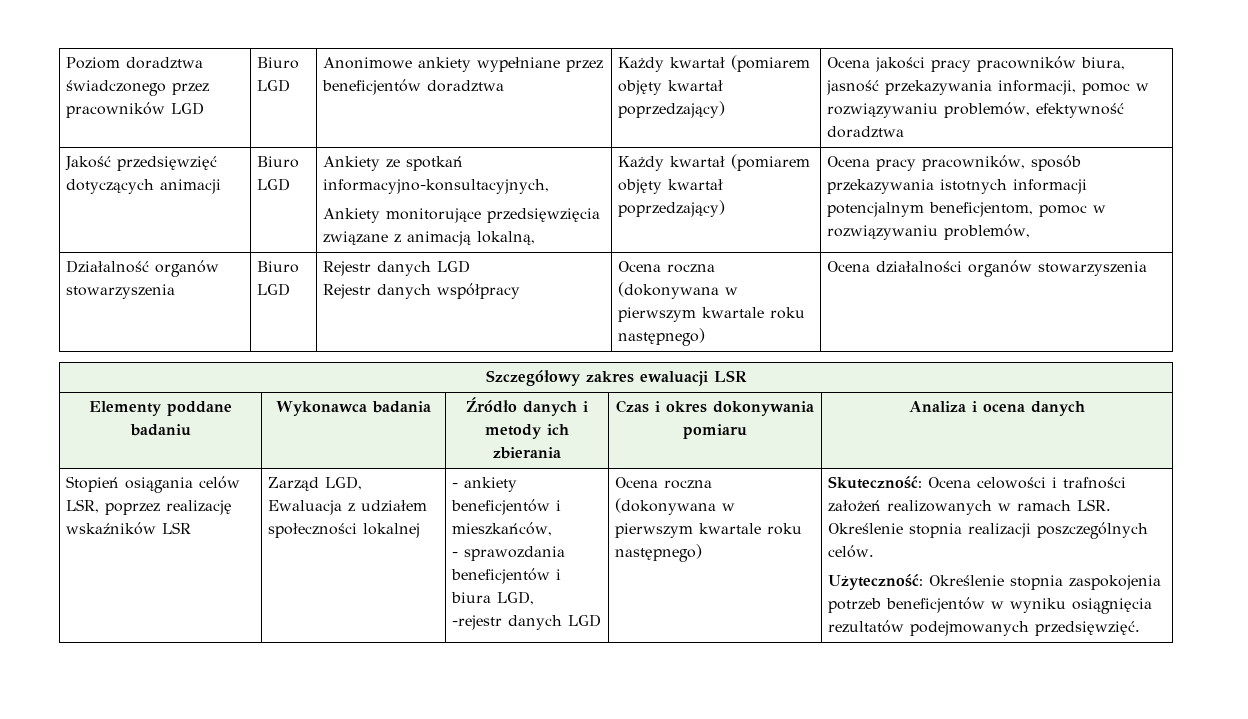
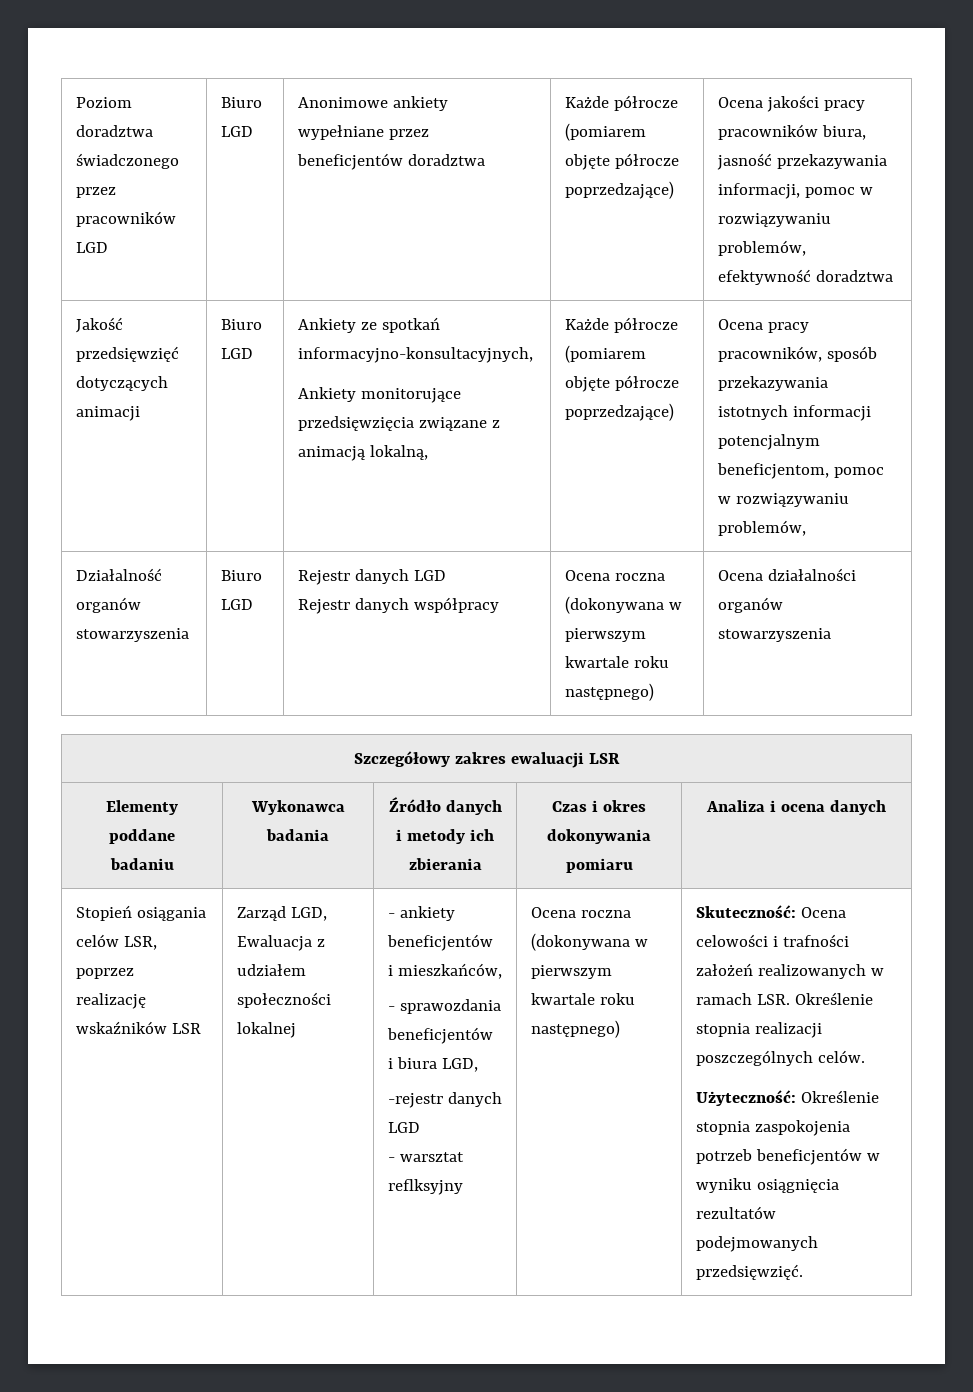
[617,55,810,72] [617,80,723,95] [617,101,725,118] Każdy kwartał (pomiarem objęty kwartał poprzedzający) -> [564,95,678,111] [564,123,646,141] [564,153,679,170] [564,181,674,199] Każde półrocze (pomiarem objęte półrocze poprzedzające)
[617,154,810,171] [617,179,723,194] [617,200,725,217] Każdy kwartał (pomiarem objęty kwartał poprzedzający) -> [564,317,678,333] [564,345,646,363] [564,375,679,392] [564,403,674,421] Każde półrocze (pomiarem objęte półrocze poprzedzające)
(601, 620) none -> [387,1152,464,1162] [387,1179,463,1195] // - warsztat reflksyjny

